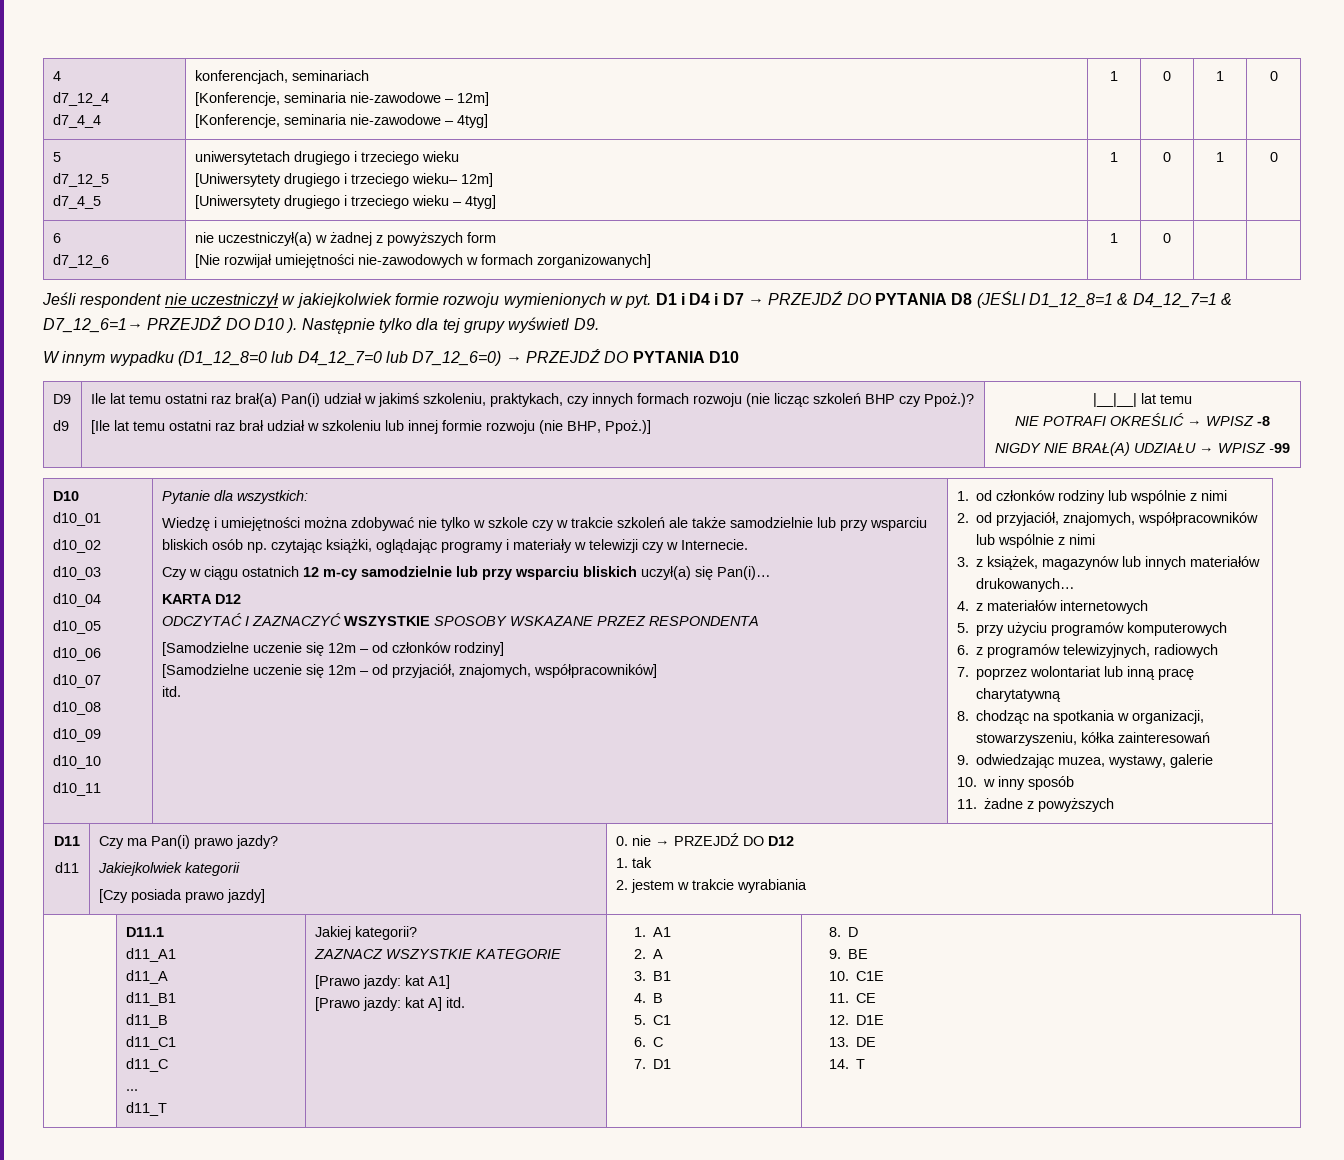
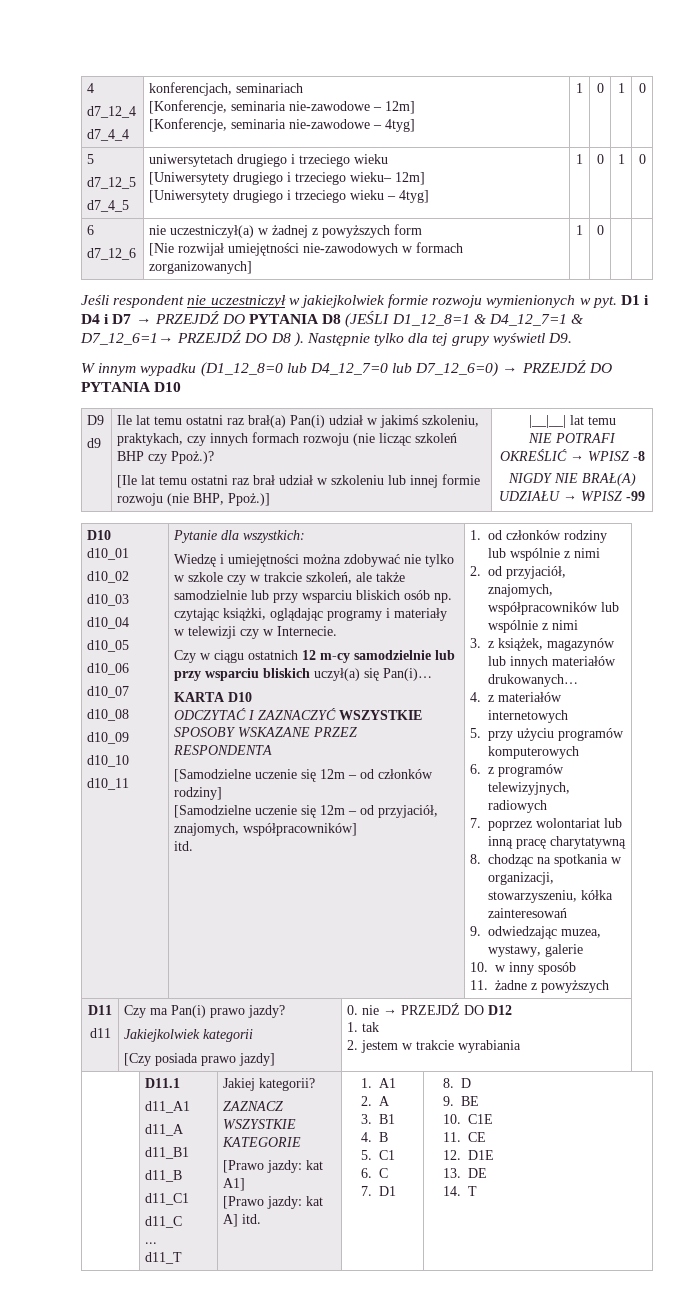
[253,318,284,330] D10 -> [270,333,291,343] D8
[616,517,665,528] szkoleń -> [306,572,353,584] szkoleń,
[214,594,241,604] D12 -> [228,692,253,702] D10

